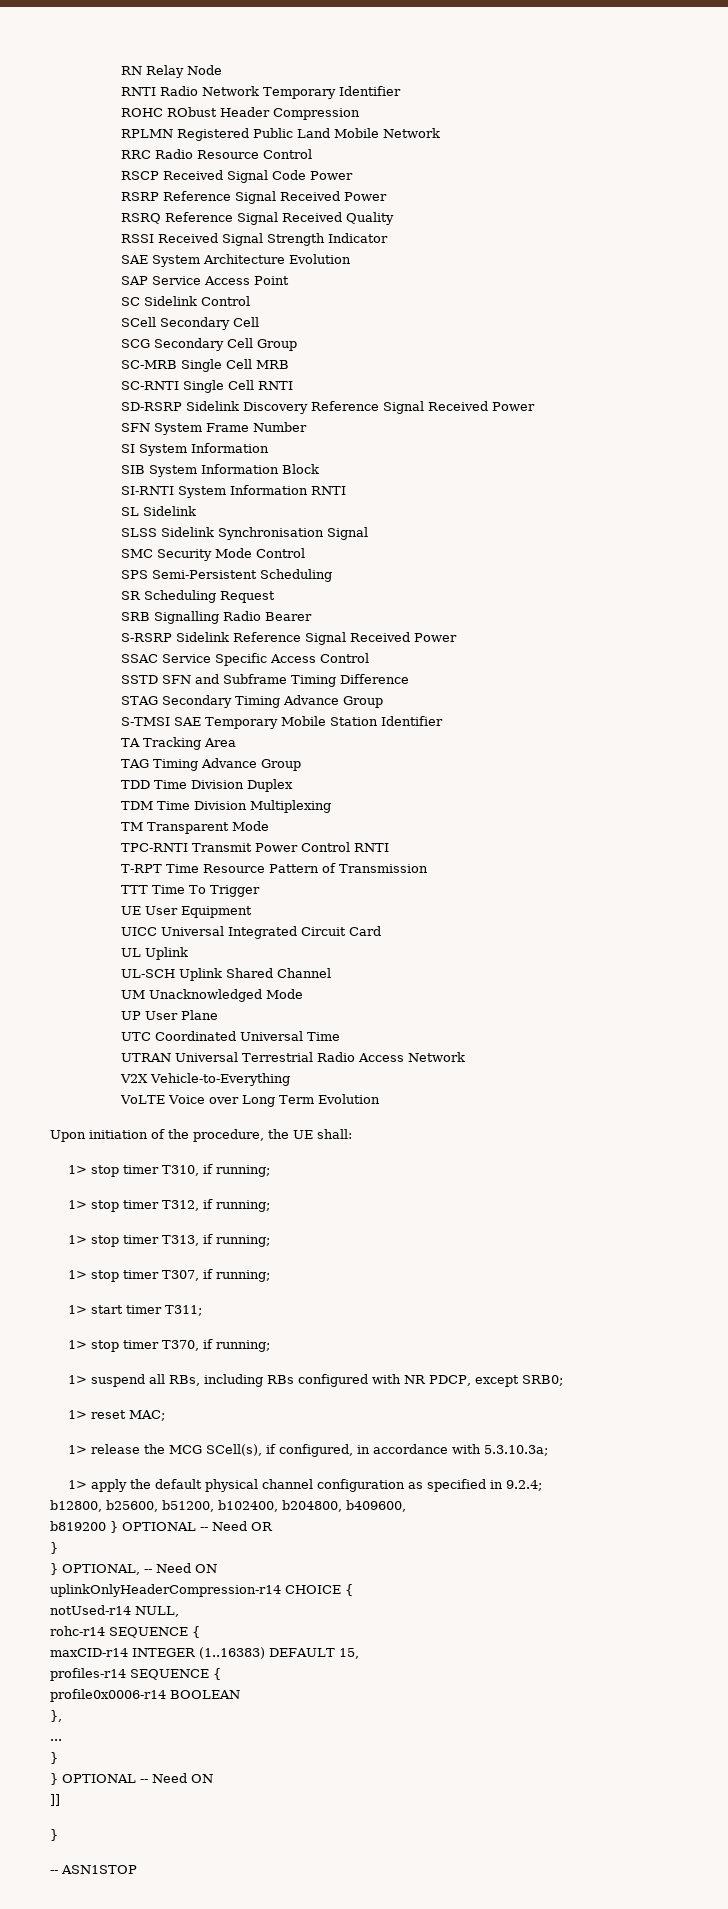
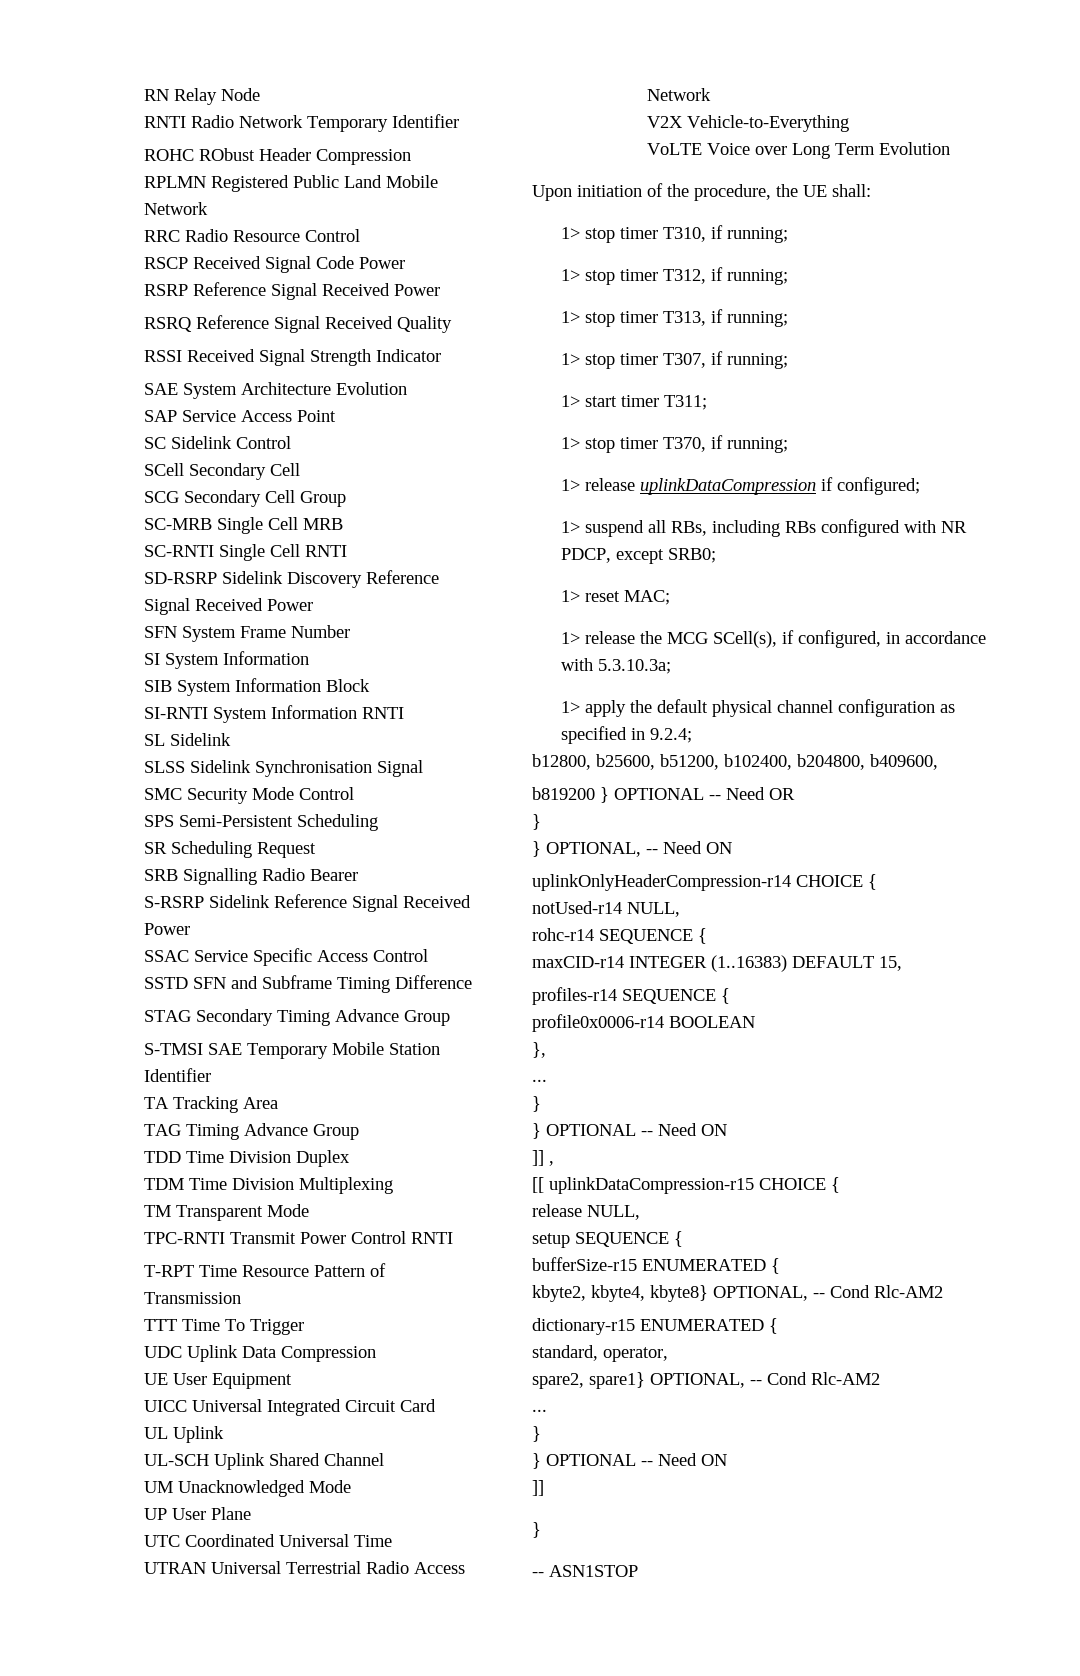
(261, 891) none -> [143,1345,376,1362] // UDC Uplink Data Compression
(270, 1346) none -> [560,477,920,495] // 1> release uplinkDataCompression if configured;
(213, 1778) none -> [532,1150,554,1166] [532,1177,840,1194] [532,1204,640,1220] [532,1231,683,1248] [532,1257,780,1274] [532,1285,943,1302] [532,1318,778,1335] [532,1345,668,1362] [532,1372,880,1389] [532,1409,547,1412] [532,1426,541,1442] [532,1453,727,1469] // ]] , // [[ uplinkDataCompression-r15 CHOICE { // release NULL, // setup SEQUENCE { // bufferSize-r15 ENUMERATED { // kbyte2, kbyte4, kbyte8} OPTIONAL, -- Cond Rlc-AM2 // dictionary-r15 ENUMERATED { // standard, operator, // spare2, spare1} OPTIONAL, -- Cond Rlc-AM2 // ... // } // } OPTIONAL -- Need ON

